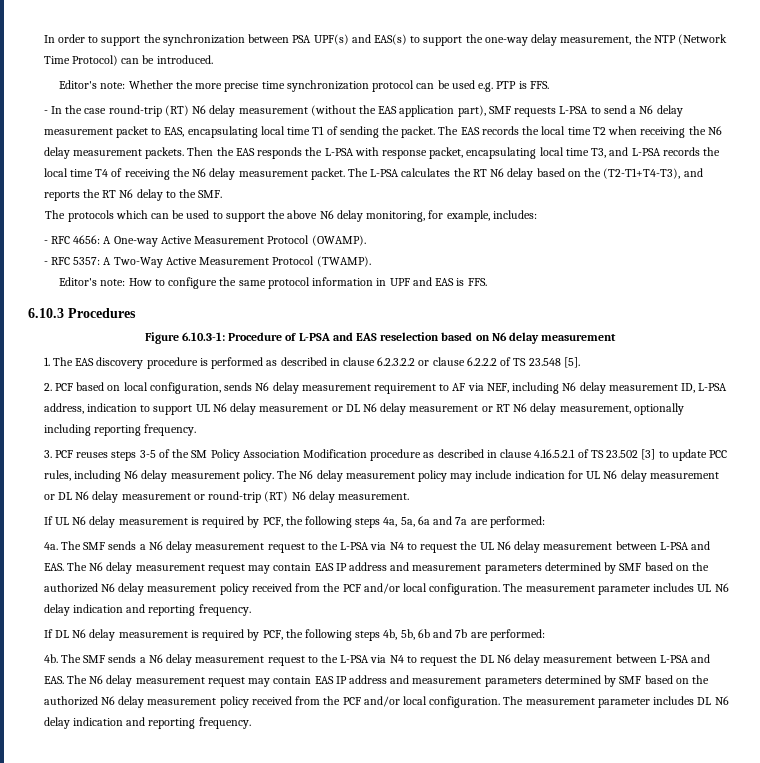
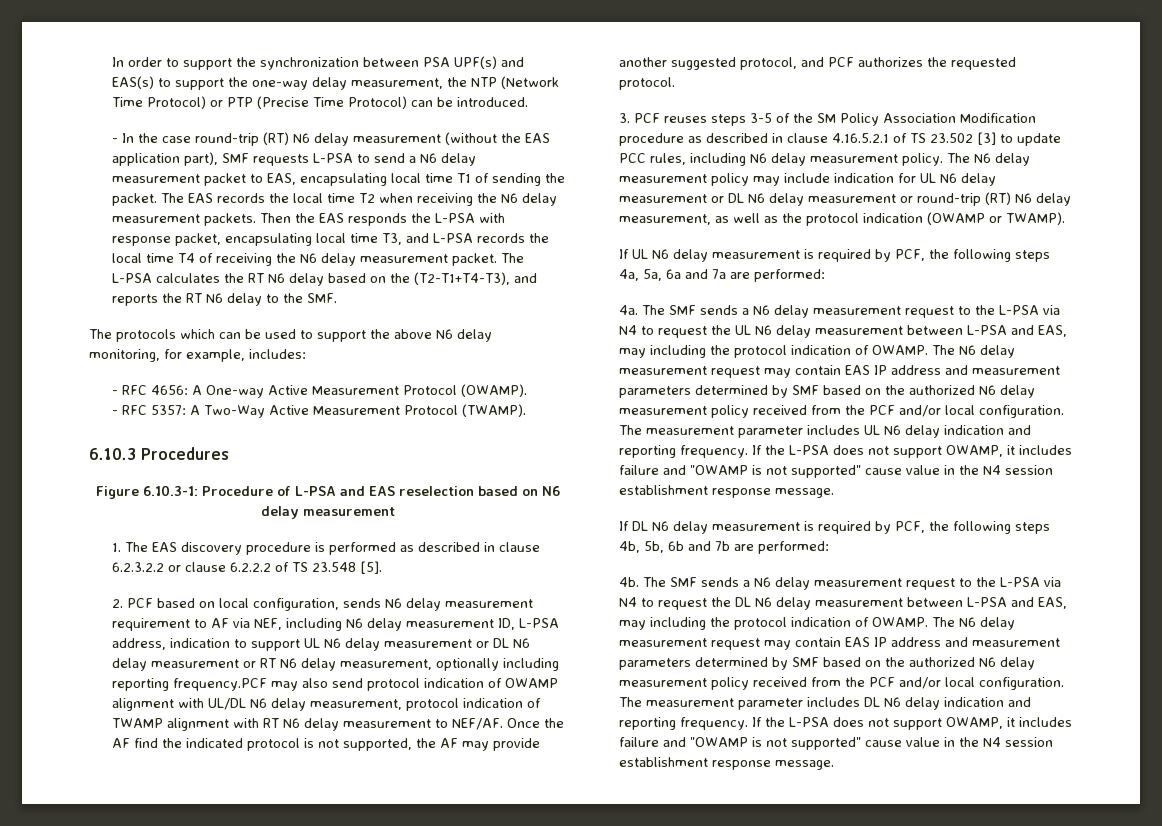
[121,55,213,64] [59,80,549,92] can be introduced. // Editor's note: Whether the more precise time synchronization protocol can be used e.g. PTP is FFS. -> [209,96,528,109] or PTP (Precise Time Protocol) can be introduced.
[59,277,487,289] // Editor's note: How to configure the same protocol information in UPF and EAS is FFS. -> (526, 410) none
[144,424,197,436] frequency. -> [172,678,558,691] [111,698,541,711] [111,718,564,731] [111,738,540,751] [618,57,1016,70] [618,77,675,90] frequency.PCF may also send protocol indication of OWAMP alignment with UL/DL N6 delay measurement, protocol indication of TWAMP alignment with RT N6 delay measurement to NEF/AF. Once the AF find the indicated protocol is not supported, the AF may provide another suggested protocol, and PCF authorizes the requested protocol.
[338,493,410,500] measurement. -> [618,212,1065,226] measurement, as well as the protocol indication (OWAMP or TWAMP).
[43,563,64,571] EAS. -> [1037,325,1067,337] [618,345,928,358] EAS, may including the protocol indication of OWAMP.
(251, 610) none -> [751,445,1072,458] [618,465,1053,478] [618,485,834,498] If the L-PSA does not support OWAMP, it includes failure and "OWAMP is not supported" cause value in the N4 session establishment response message.
[43,676,64,684] EAS. -> [1037,597,1067,609] [618,617,928,630] EAS, may including the protocol indication of OWAMP.
(251, 723) none -> [751,717,1072,730] [618,737,1053,750] [618,757,834,770] If the L-PSA does not support OWAMP, it includes failure and "OWAMP is not supported" cause value in the N4 session establishment response message.

